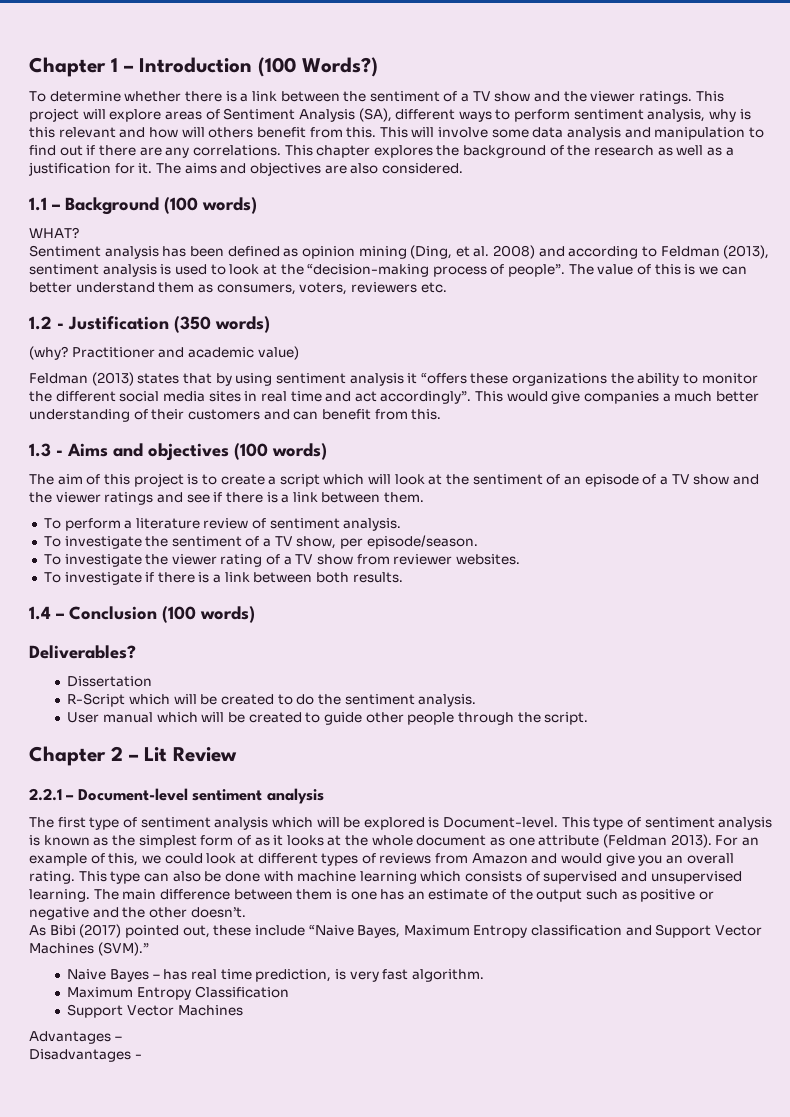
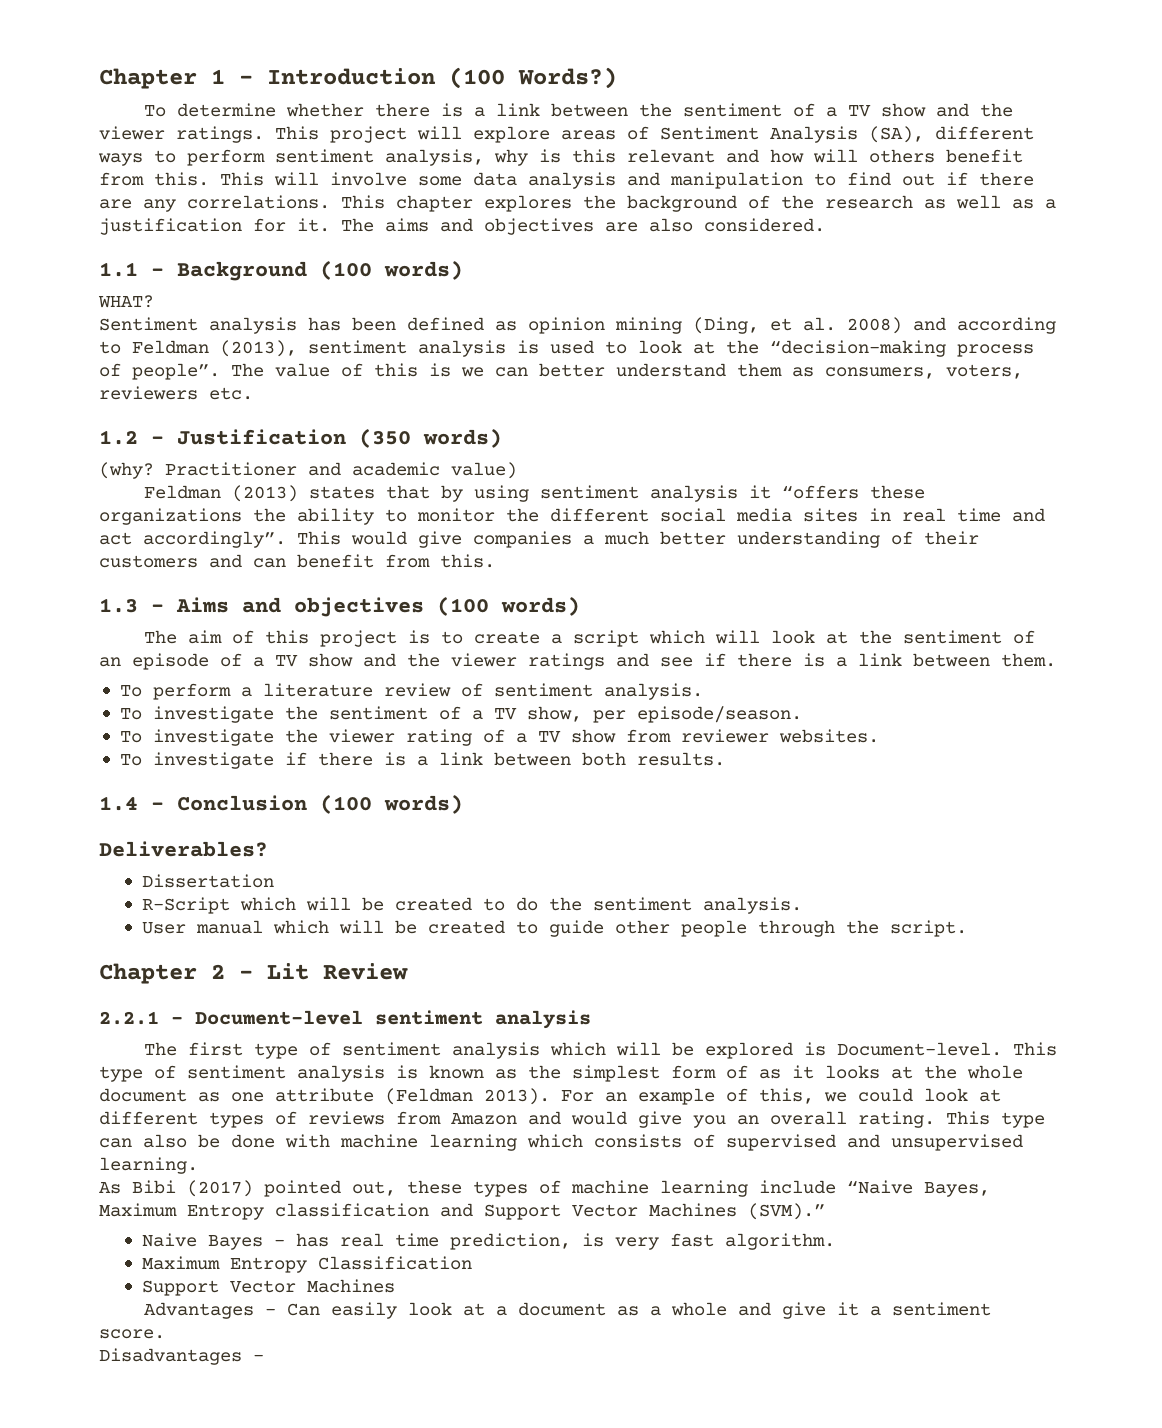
[93,889,714,902] [29,907,246,920] The main difference between them is one has an estimate of the output such as positive or negative and the other doesn’t. -> (198, 1165) none
(252, 930) none -> [473,1180,748,1197] types of machine learning
(122, 1038) none -> [287,1302,992,1319] [99,1329,165,1339] Can easily look at a document as a whole and give it a sentiment score.

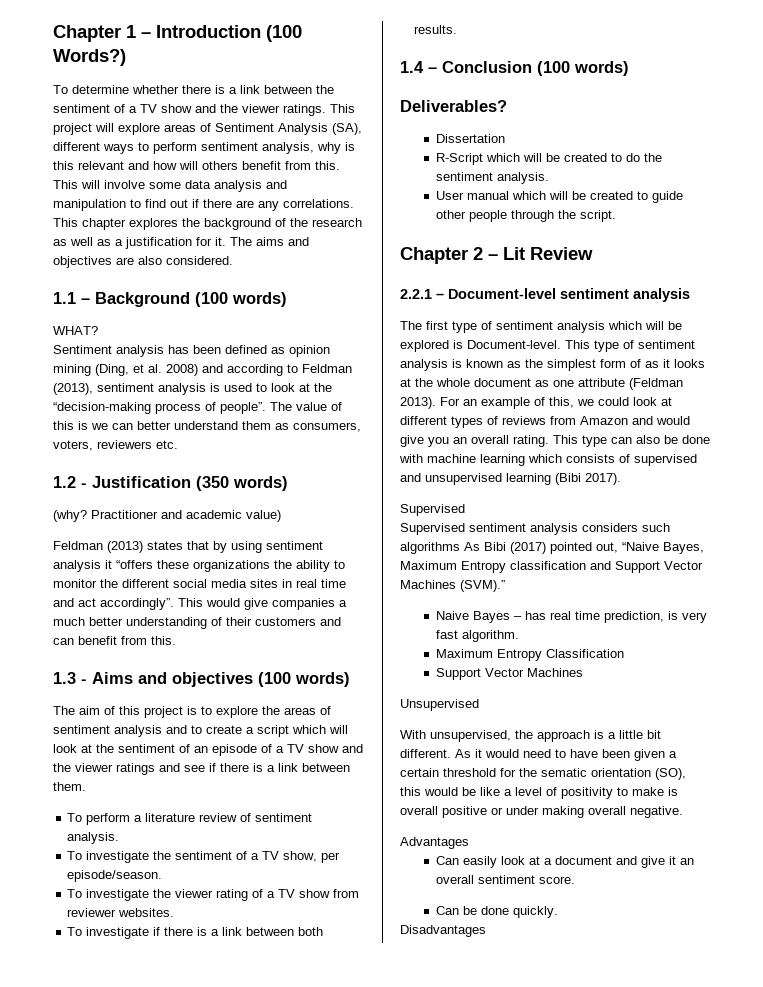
(464, 637) none -> [216,706,331,718] [53,725,202,737] explore the areas of sentiment analysis and to
[99,1157,198,1174] learning. // -> [506,473,621,485] [400,504,465,516] [400,523,670,535] [400,542,460,554] learning (Bibi 2017). // Supervised // Supervised sentiment analysis considers such algorithms
[407,1180,836,1197] these types of machine learning include -> (618, 547) none
(396, 1286) none -> [400,699,479,711] [400,730,661,742] [400,749,677,761] [400,768,686,780] [400,787,678,799] [400,806,683,818] // Unsupervised // With unsupervised, the approach is a little bit different. As it would need to have been given a certain threshold for the sematic orientation (SO), this would be like a level of positivity to make is overall positive or under making overall negative.
[265,1308,277,1315] – -> (469, 843) //
[617,1302,728,1316] as a whole -> (613, 860) none
[870,1306,882,1316] a -> [680,858,695,865] [436,875,475,884] an overall
(165, 1334) none -> [436,906,559,918] // Can be done quickly.
[253,1354,264,1361] - -> (486, 931) none

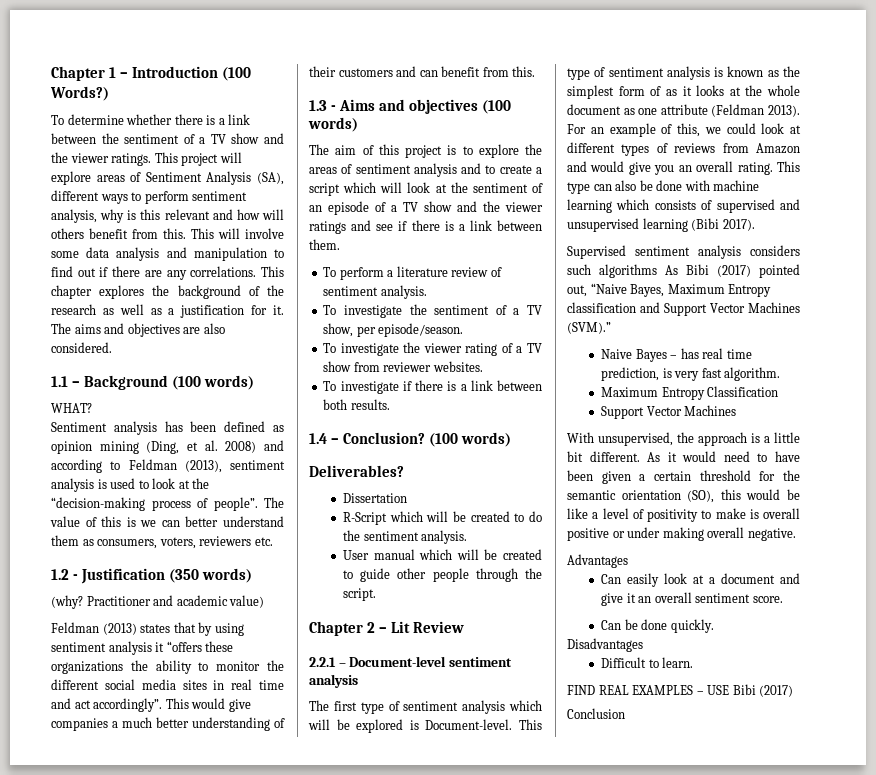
[442,61,532,73] Conclusion -> [342,432,425,444] Conclusion?
[400,523,465,535] // Supervised -> (626, 252) none
[400,699,479,711] // Unsupervised -> (737, 410) none
[541,768,587,777] sematic -> [567,490,616,500] semantic
(486, 931) none -> [601,657,694,668] [567,684,794,697] [567,708,625,719] // Difficult to learn. // FIND REAL EXAMPLES – USE Bibi (2017) // Conclusion

